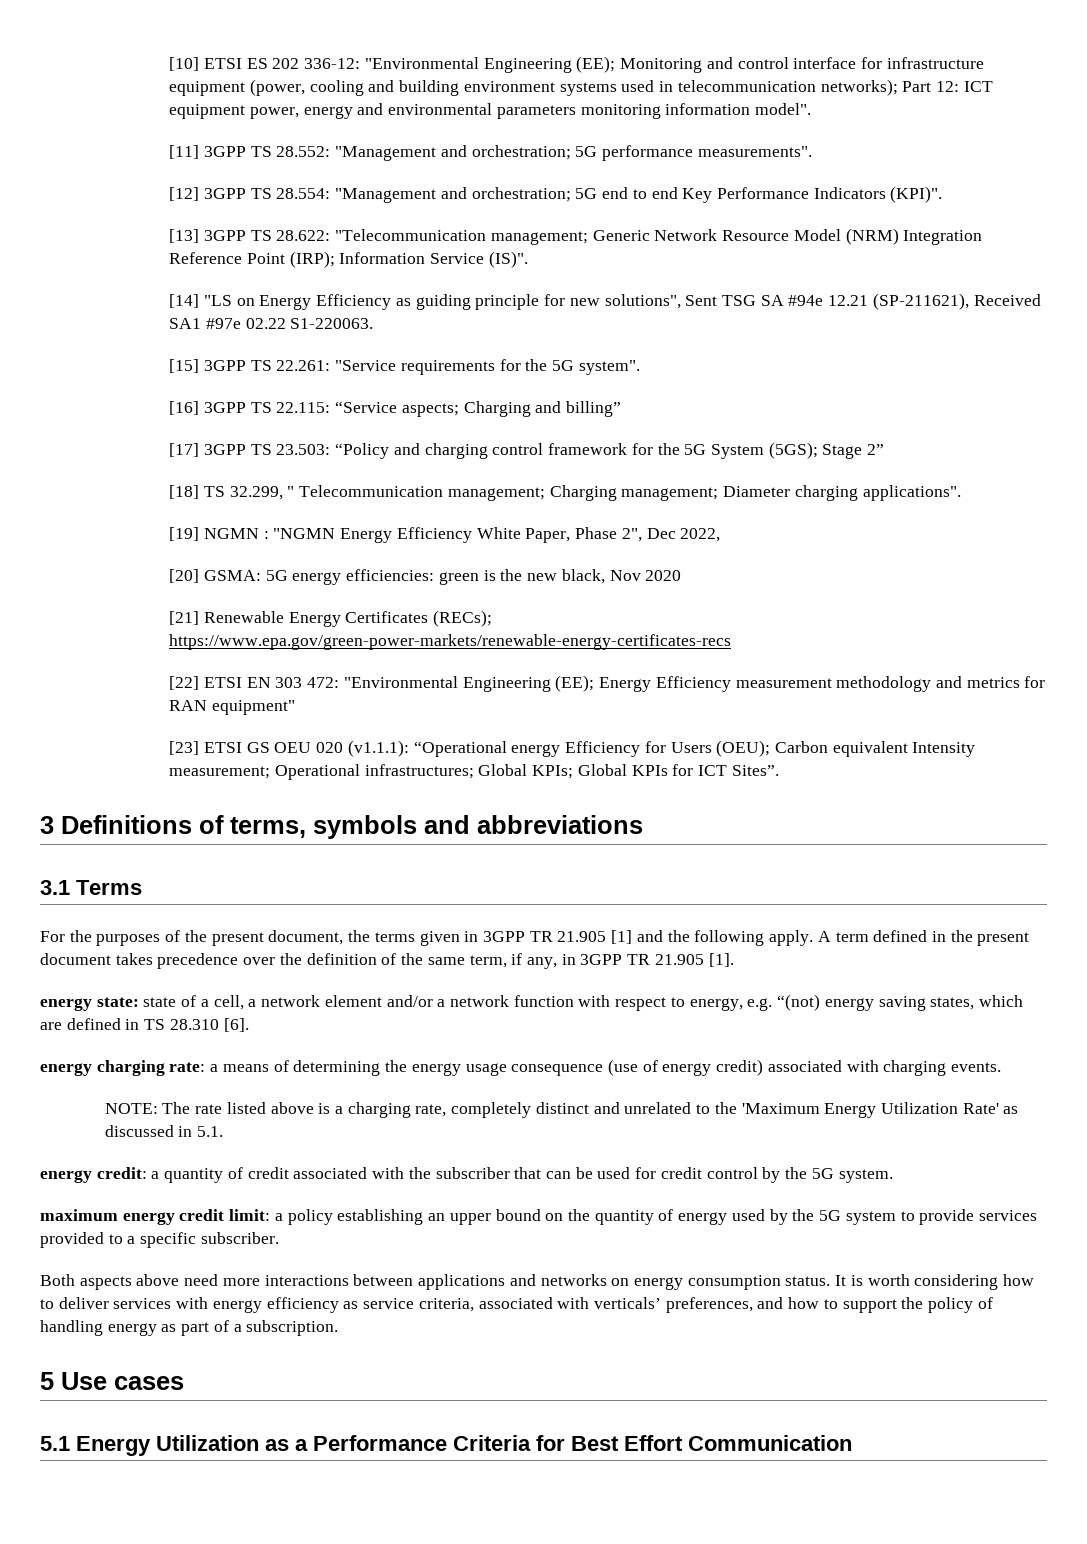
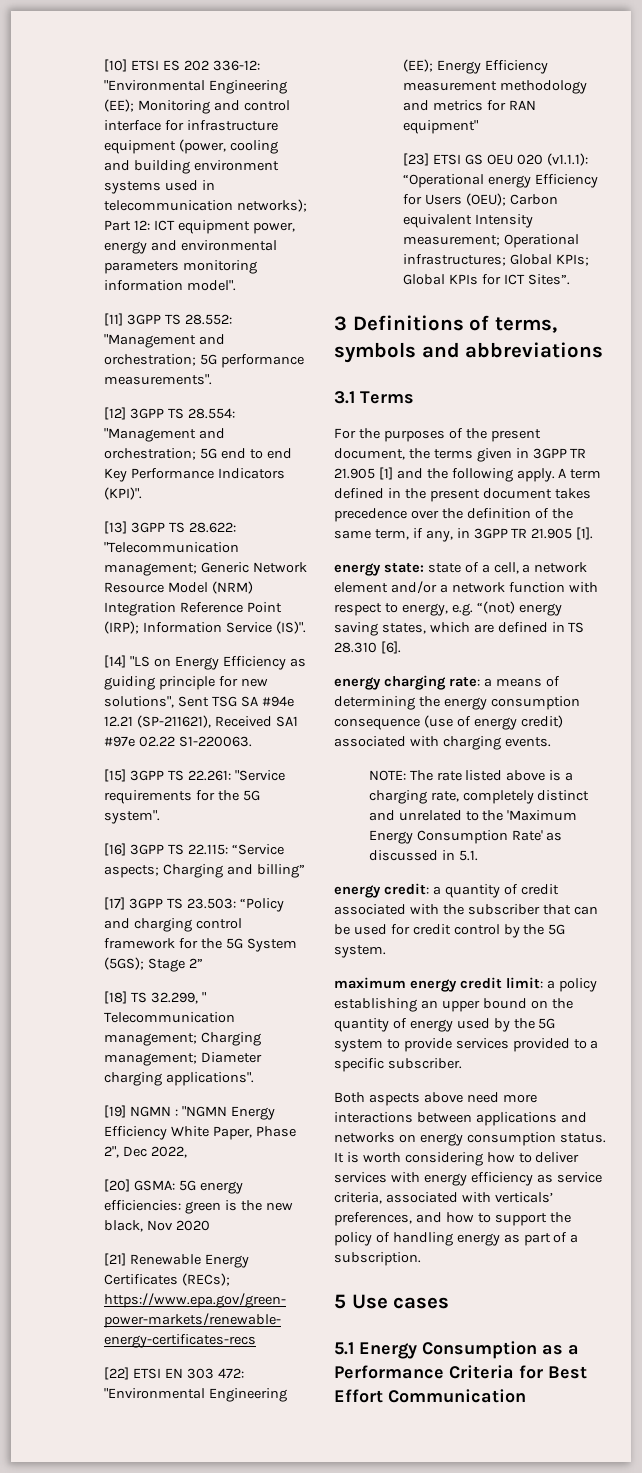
[465,1063,507,1076] usage -> [490,696,580,710] consumption
[880,1102,958,1114] Utilization -> [416,830,508,844] Consumption
[156,1435,259,1451] Utilization -> [422,1341,537,1359] Consumption

